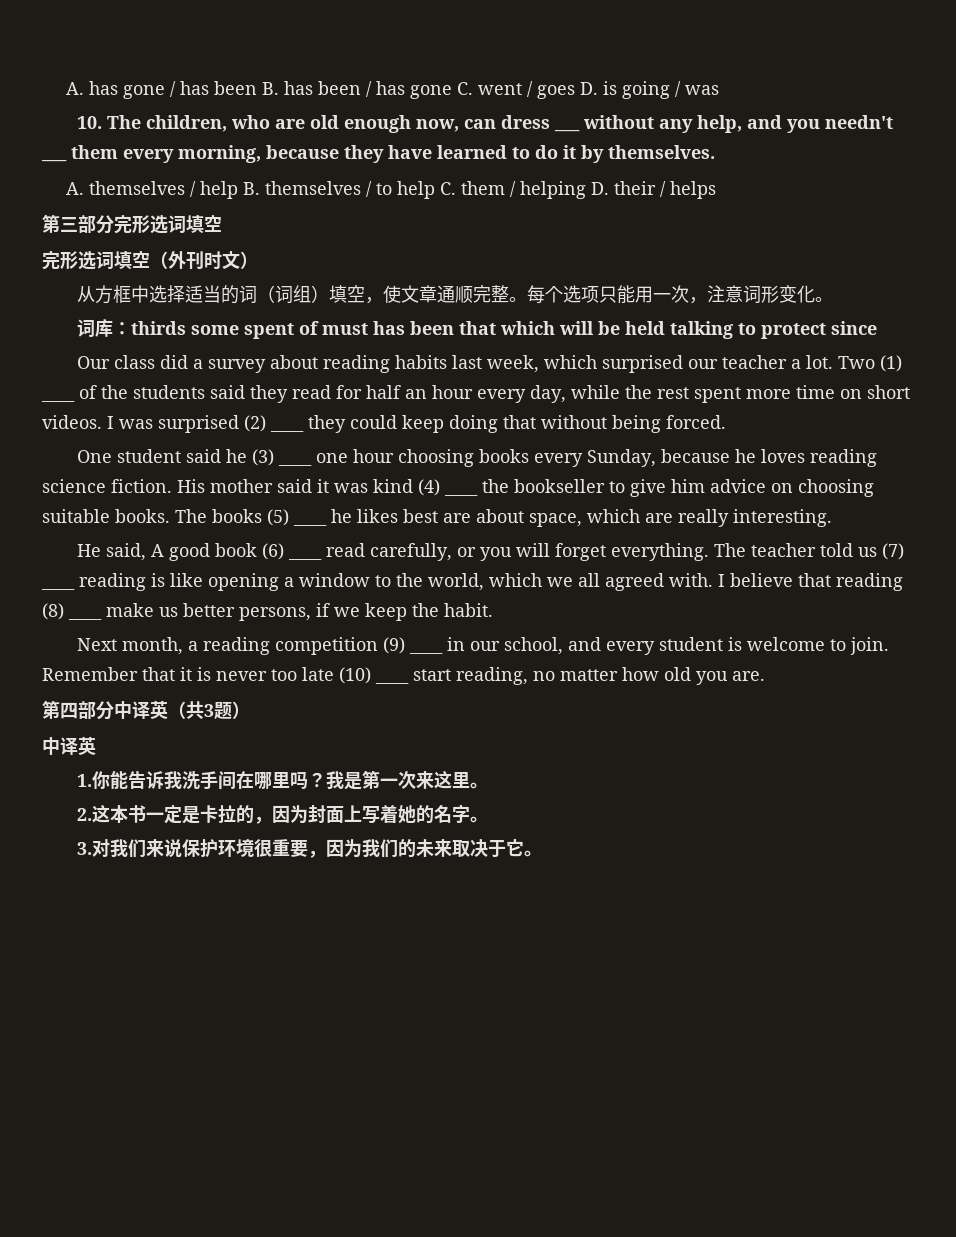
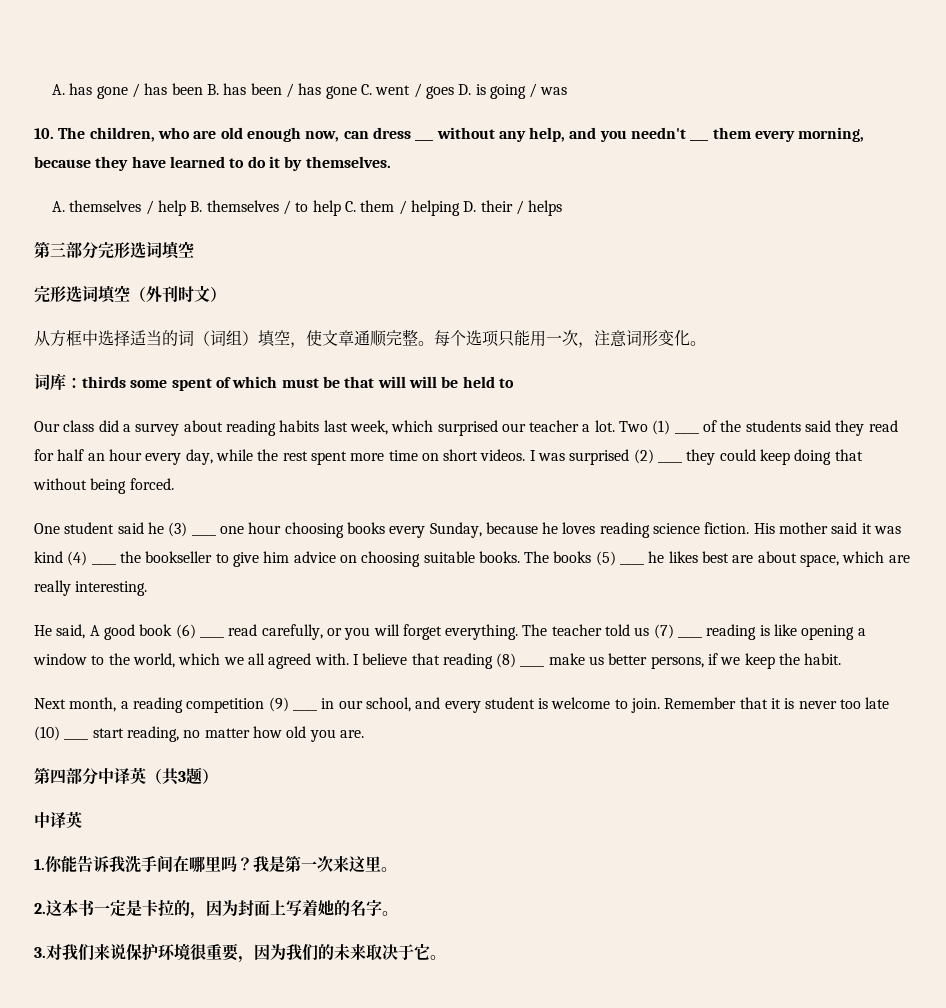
[322,321,556,335] must has been that which -> [232,376,406,388] which must be that will
[670,321,878,339] talking to protect since -> [498,378,514,388] to

